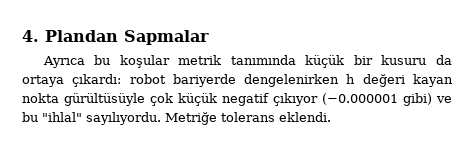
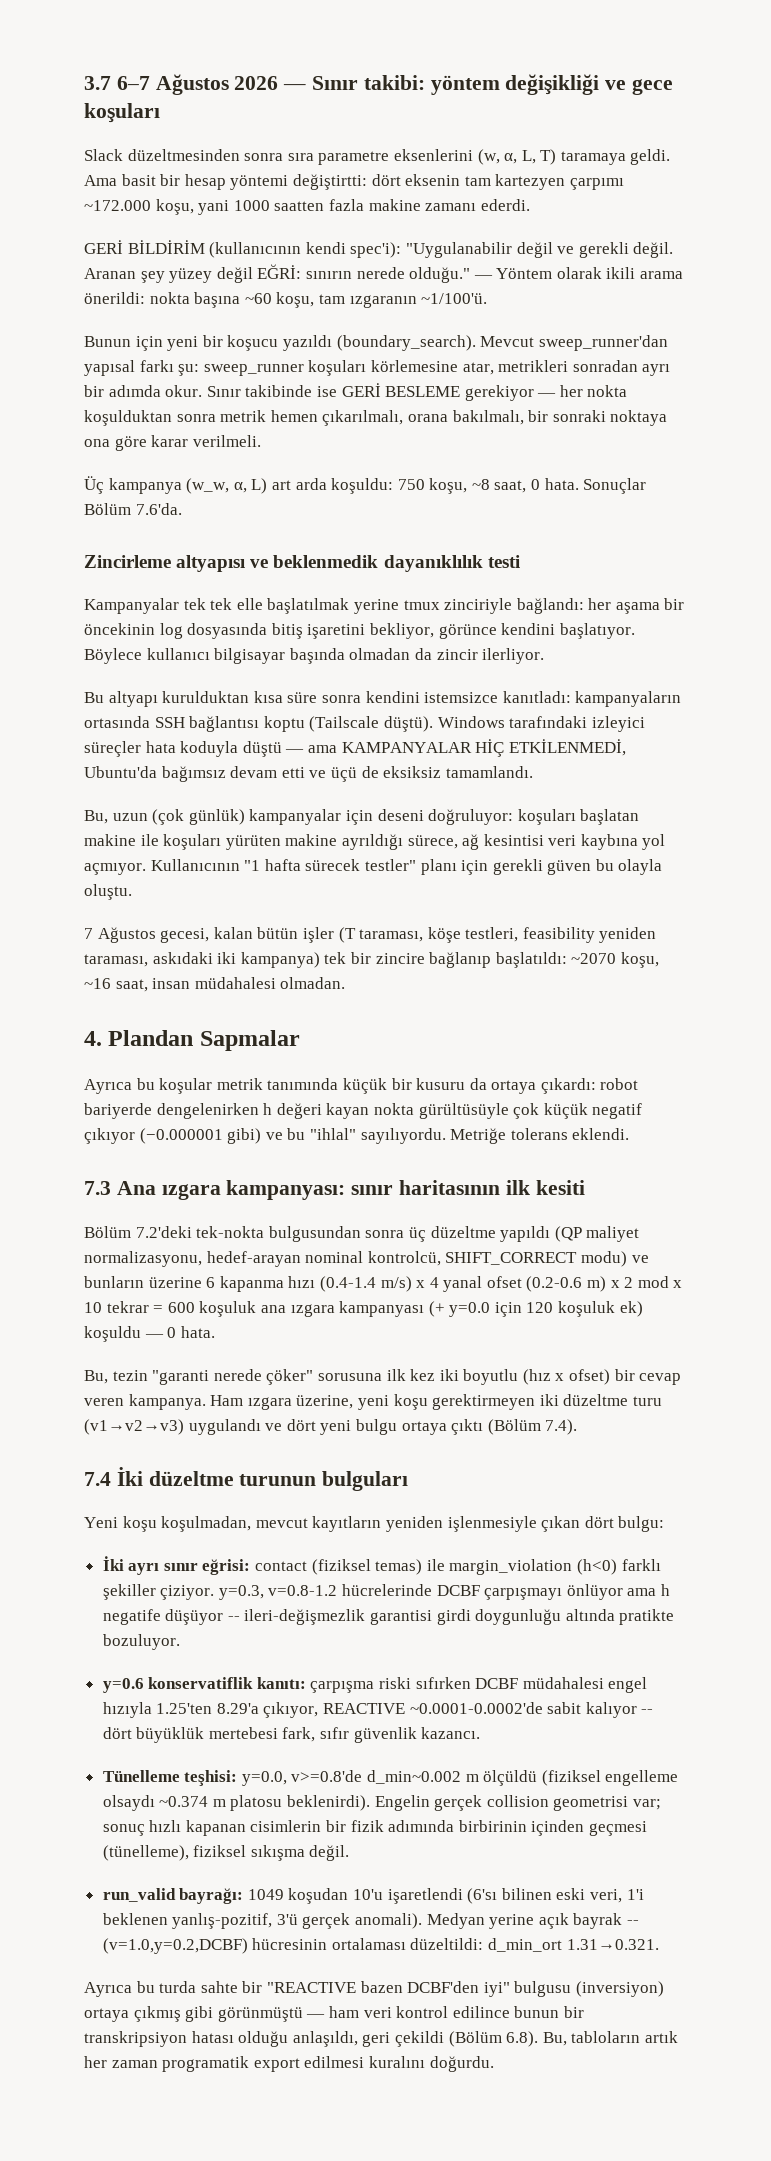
(22, 36) none -> [84,74,674,95] [84,103,160,123] [84,149,671,165] [84,174,624,190] [84,199,530,215] [84,240,674,258] [84,264,684,283] [84,292,488,308] [84,335,668,351] [84,360,671,376] [84,383,628,401] [84,410,668,426] [84,435,261,451] [84,476,647,494] [84,503,182,515] [84,555,520,572] [84,598,685,614] [84,623,635,639] [84,648,545,664] [84,691,682,707] [84,716,645,732] [84,739,626,757] [84,766,533,782] [84,809,640,825] [84,834,666,850] [84,859,663,875] [84,884,132,900] [84,927,657,943] [84,952,659,968] [84,977,346,992] 3.7 6–7 Ağustos 2026 — Sınır takibi: yöntem değişikliği ve gece koşuları // Slack düzeltmesinden sonra sıra parametre eksenlerini (w, α, L, T) taramaya geldi. Ama basit bir hesap yöntemi değiştirtti: dört eksenin tam kartezyen çarpımı ~172.000 koşu, yani 1000 saatten fazla makine zamanı ederdi. // GERİ BİLDİRİM (kullanıcının kendi spec'i): "Uygulanabilir değil ve gerekli değil. Aranan şey yüzey değil EĞRİ: sınırın nerede olduğu." — Yöntem olarak ikili arama önerildi: nokta başına ~60 koşu, tam ızgaranın ~1/100'ü. // Bunun için yeni bir koşucu yazıldı (boundary_search). Mevcut sweep_runner'dan yapısal farkı şu: sweep_runner koşuları körlemesine atar, metrikleri sonradan ayrı bir adımda okur. Sınır takibinde ise GERİ BESLEME gerekiyor — her nokta koşulduktan sonra metrik hemen çıkarılmalı, orana bakılmalı, bir sonraki noktaya ona göre karar verilmeli. // Üç kampanya (w_w, α, L) art arda koşuldu: 750 koşu, ~8 saat, 0 hata. Sonuçlar Bölüm 7.6'da. // Zincirleme altyapısı ve beklenmedik dayanıklılık testi // Kampanyalar tek tek elle başlatılmak yerine tmux zinciriyle bağlandı: her aşama bir öncekinin log dosyasında bitiş işaretini bekliyor, görünce kendini başlatıyor. Böylece kullanıcı bilgisayar başında olmadan da zincir ilerliyor. // Bu altyapı kurulduktan kısa süre sonra kendini istemsizce kanıtladı: kampanyaların ortasında SSH bağlantısı koptu (Tailscale düştü). Windows tarafındaki izleyici süreçler hata koduyla düştü — ama KAMPANYALAR HİÇ ETKİLENMEDİ, Ubuntu'da bağımsız devam etti ve üçü de eksiksiz tamamlandı. // Bu, uzun (çok günlük) kampanyalar için deseni doğruluyor: koşuları başlatan makine ile koşuları yürüten makine ayrıldığı sürece, ağ kesintisi veri kaybına yol açmıyor. Kullanıcının "1 hafta sürecek testler" planı için gerekli güven bu olayla oluştu. // 7 Ağustos gecesi, kalan bütün işler (T taraması, köşe testleri, feasibility yeniden taraması, askıdaki iki kampanya) tek bir zincire bağlanıp başlatıldı: ~2070 koşu, ~16 saat, insan müdahalesi olmadan. //
(331, 117) none -> [84,1180,585,1200] [84,1226,640,1242] [84,1251,649,1267] [84,1276,683,1292] [84,1301,643,1317] [84,1326,215,1342] [84,1369,682,1385] [84,1394,662,1410] [84,1419,578,1435] [84,1467,409,1491] [84,1516,665,1532] [102,1556,661,1575] [102,1584,671,1600] [102,1609,675,1625] [102,1634,180,1650] [102,1677,648,1693] [102,1702,654,1718] [102,1727,481,1743] [102,1770,679,1786] [102,1795,662,1811] [102,1820,648,1836] [102,1845,350,1861] [102,1888,644,1904] [102,1913,640,1929] [102,1938,659,1954] [84,1981,664,1997] [84,2006,584,2022] [84,2031,678,2047] [84,2056,494,2072] // 7.3 Ana ızgara kampanyası: sınır haritasının ilk kesiti // Bölüm 7.2'deki tek-nokta bulgusundan sonra üç düzeltme yapıldı (QP maliyet normalizasyonu, hedef-arayan nominal kontrolcü, SHIFT_CORRECT modu) ve bunların üzerine 6 kapanma hızı (0.4-1.4 m/s) x 4 yanal ofset (0.2-0.6 m) x 2 mod x 10 tekrar = 600 koşuluk ana ızgara kampanyası (+ y=0.0 için 120 koşuluk ek) koşuldu — 0 hata. // Bu, tezin "garanti nerede çöker" sorusuna ilk kez iki boyutlu (hız x ofset) bir cevap veren kampanya. Ham ızgara üzerine, yeni koşu gerektirmeyen iki düzeltme turu (v1→v2→v3) uygulandı ve dört yeni bulgu ortaya çıktı (Bölüm 7.4). // 7.4 İki düzeltme turunun bulguları // Yeni koşu koşulmadan, mevcut kayıtların yeniden işlenmesiyle çıkan dört bulgu: // İki ayrı sınır eğrisi: contact (fiziksel temas) ile margin_violation (h<0) farklı şekiller çiziyor. y=0.3, v=0.8-1.2 hücrelerinde DCBF çarpışmayı önlüyor ama h negatife düşüyor -- ileri-değişmezlik garantisi girdi doygunluğu altında pratikte bozuluyor. // y=0.6 konservatiflik kanıtı: çarpışma riski sıfırken DCBF müdahalesi engel hızıyla 1.25'ten 8.29'a çıkıyor, REACTIVE ~0.0001-0.0002'de sabit kalıyor -- dört büyüklük mertebesi fark, sıfır güvenlik kazancı. // Tünelleme teşhisi: y=0.0, v>=0.8'de d_min~0.002 m ölçüldü (fiziksel engelleme olsaydı ~0.374 m platosu beklenirdi). Engelin gerçek collision geometrisi var; sonuç hızlı kapanan cisimlerin bir fizik adımında birbirinin içinden geçmesi (tünelleme), fiziksel sıkışma değil. // run_valid bayrağı: 1049 koşudan 10'u işaretlendi (6'sı bilinen eski veri, 1'i beklenen yanlış-pozitif, 3'ü gerçek anomali). Medyan yerine açık bayrak -- (v=1.0,y=0.2,DCBF) hücresinin ortalaması düzeltildi: d_min_ort 1.31→0.321. // Ayrıca bu turda sahte bir "REACTIVE bazen DCBF'den iyi" bulgusu (inversiyon) ortaya çıkmış gibi görünmüştü — ham veri kontrol edilince bunun bir transkripsiyon hatası olduğu anlaşıldı, geri çekildi (Bölüm 6.8). Bu, tabloların artık her zaman programatik export edilmesi kuralını doğurdu.

